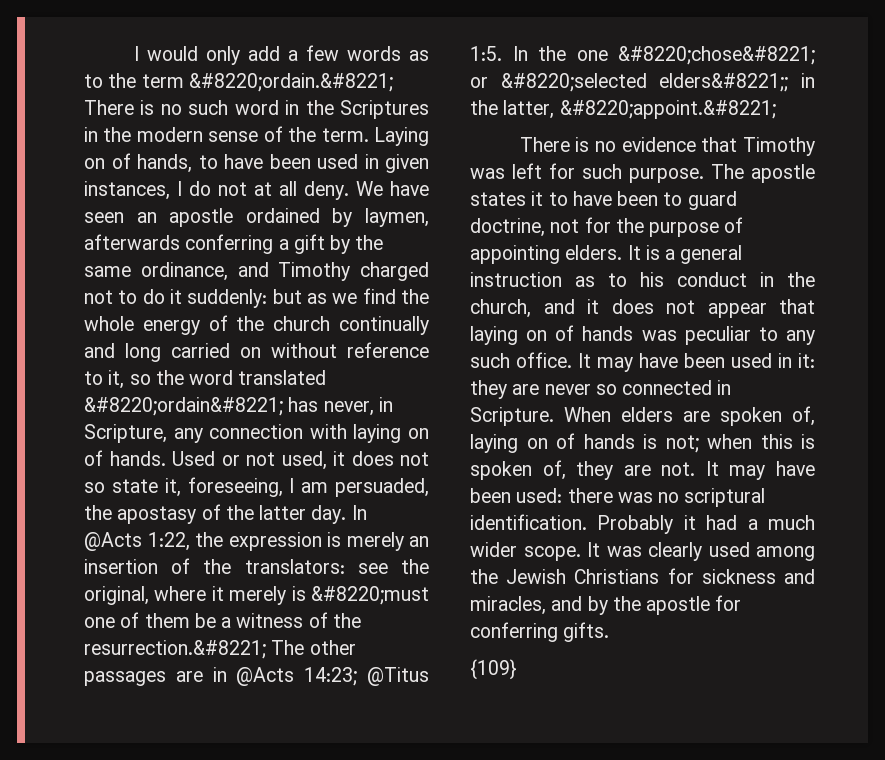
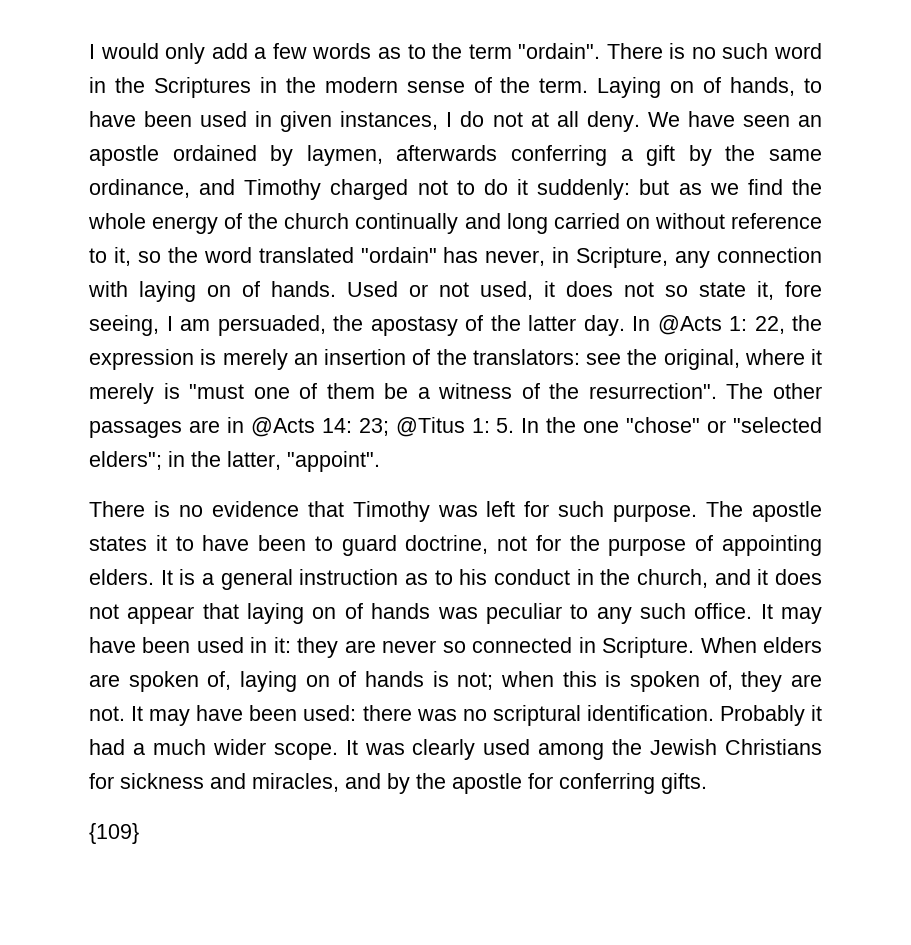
[188,73,393,92] &#8220;ordain.&#8221; -> [518,43,601,59] "ordain".
[84,397,283,416] &#8220;ordain&#8221; -> [360,247,437,263] "ordain"
[187,477,283,497] foreseeing, -> [785,281,822,297] [89,315,159,336] fore seeing,
[147,532,190,551] 1:22, -> [729,316,785,334] 1: 22,
[311,586,429,605] &#8220;must -> [189,384,245,399] "must
[84,640,266,659] resurrection.&#8221; -> [588,383,717,399] resurrection".
[304,667,430,686] [470,46,815,65] [470,73,789,92] 14:23; @Titus 1:5. In the one &#8220;chose&#8221; or &#8220;selected elders&#8221;; -> [321,417,823,437] [89,451,162,470] 14: 23; @Titus 1: 5. In the one "chose" or "selected elders";
[559,100,776,119] &#8220;appoint.&#8221; -> [287,451,380,472] "appoint".

